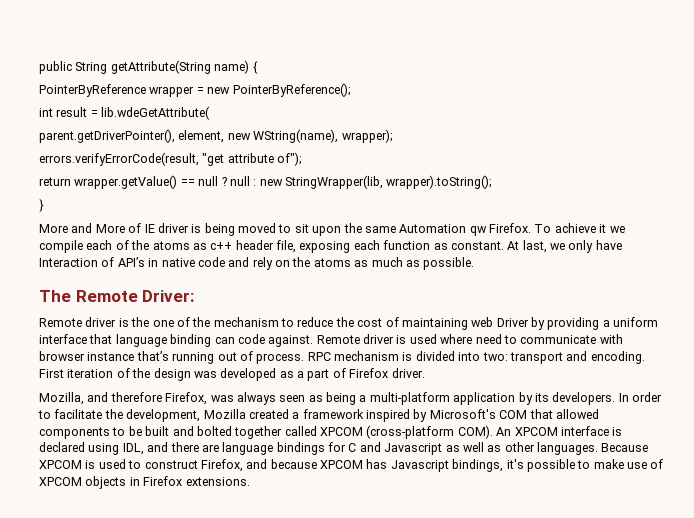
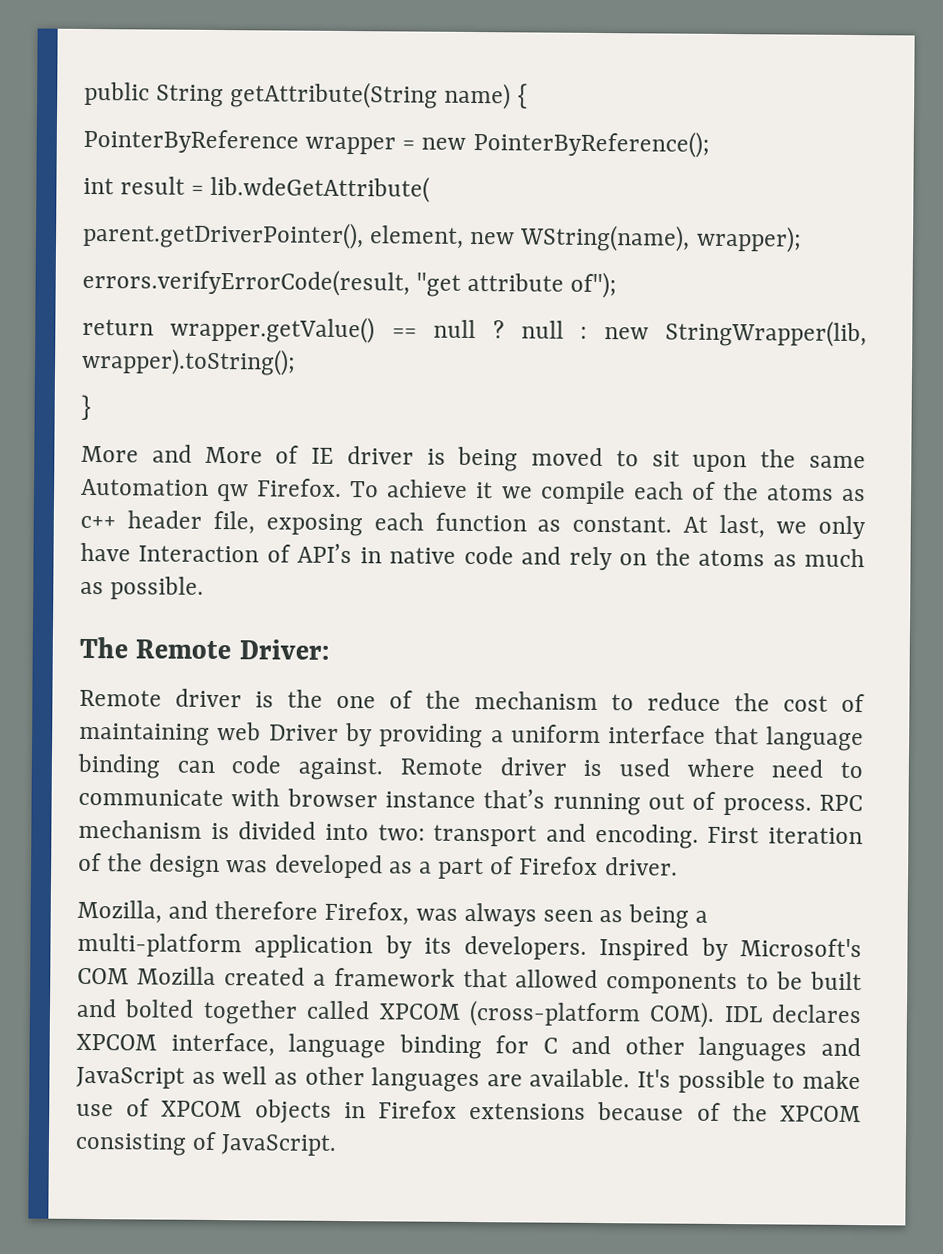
[618,392,662,402] [38,409,528,422] In order to facilitate the development, Mozilla created a framework inspired by Microsoft's COM -> [599,937,863,962] [77,966,455,987] Inspired by Microsoft's COM Mozilla created a framework
[496,426,623,436] [39,442,649,455] [39,459,524,472] An XPCOM interface is declared using IDL, and there are language bindings for C and Javascript as well as other languages. Because XPCOM is used to construct Firefox, and because XPCOM has Javascript bindings, it's -> [723,1004,862,1024] [76,1032,861,1062] [76,1066,672,1093] IDL declares XPCOM interface, language binding for C and other languages and JavaScript as well as other languages are available. It's
[185,477,250,486] extensions. -> [469,1102,862,1123] [75,1131,338,1156] extensions because of the XPCOM consisting of JavaScript.

